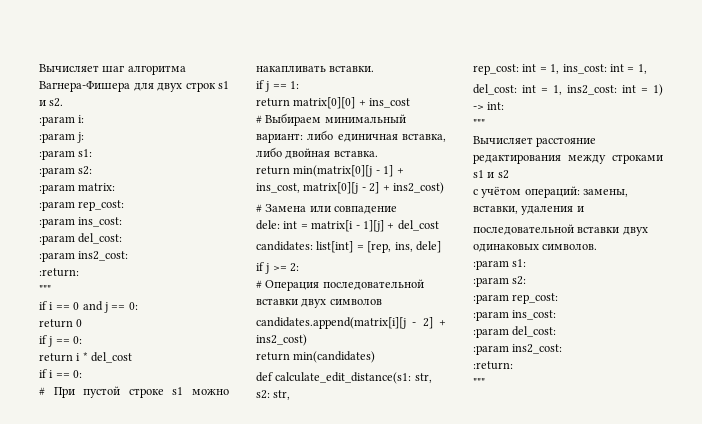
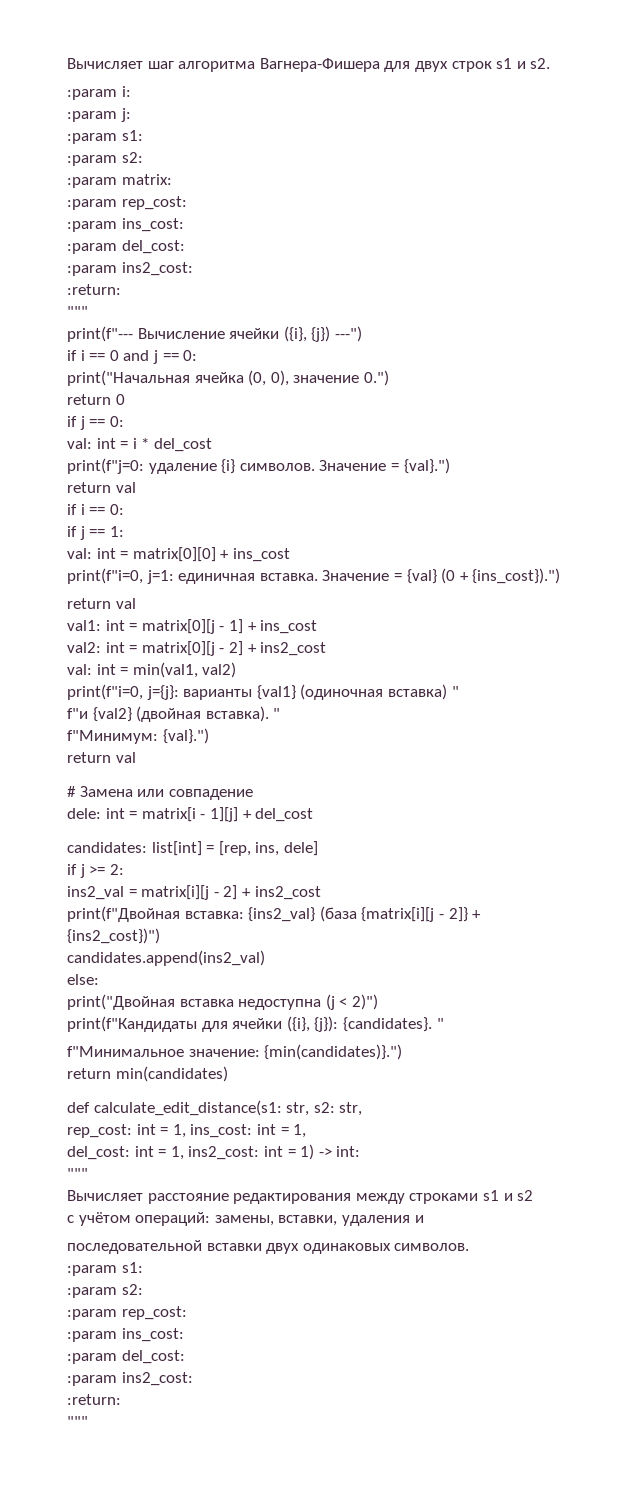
(51, 289) none -> [67,326,362,342] // print(f"--- Вычисление ячейки ({i}, {j}) ---")
(138, 306) none -> [67,370,389,386] // print("Начальная ячейка (0, 0), значение 0.")
[39,353,73,362] return -> [67,438,129,449] val: int =
[39,369,83,378] [39,386,229,398] [256,65,375,72] if i == 0: // # При пустой строке s1 можно накапливать вставки. -> [67,458,450,474] [67,482,136,493] [67,504,124,515] print(f"j=0: удаление {i} символов. Значение = {val}.") // return val // if i == 0:
[256,98,290,107] return -> [67,548,129,559] val: int =
[256,113,406,126] [256,130,446,143] [256,147,378,159] [256,165,404,177] [256,182,444,194] # Выбираем минимальный вариант: либо единичная вставка, либо двойная вставка. // return min(matrix[0][j - 1] + ins_cost, matrix[0][j - 2] + ins2_cost) -> [67,568,561,584] [67,598,136,609] [67,619,318,634] [67,641,327,656] [67,662,237,678] [67,684,459,700] [67,706,281,722] [67,728,209,744] [67,752,136,763] print(f"i=0, j=1: единичная вставка. Значение = {val} (0 + {ins_cost}).") // return val // val1: int = matrix[0][j - 1] + ins_cost // val2: int = matrix[0][j - 2] + ins2_cost // val: int = min(val1, val2) // print(f"i=0, j={j}: варианты {val1} (одиночная вставка) " // f"и {val2} (двойная вставка). " // f"Минимум: {val}.") // return val
[256,279,424,291] [256,298,382,308] [256,317,446,329] [256,334,307,346] # Операция последовательной вставки двух символов // candidates.append(matrix[i][j - 2] + ins2_cost) -> [67,885,321,900] [67,906,482,922] [67,928,160,944] [67,950,265,966] [67,974,99,985] [67,994,378,1010] [67,1016,444,1032] [67,1044,403,1060] ins2_val = matrix[i][j - 2] + ins2_cost // print(f"Двойная вставка: {ins2_val} (база {matrix[i][j - 2]} + {ins2_cost})") // candidates.append(ins2_val) // else: // print("Двойная вставка недоступна (j < 2)") // print(f"Кандидаты для ячейки ({i}, {j}): {candidates}. " // f"Минимальное значение: {min(candidates)}.")

